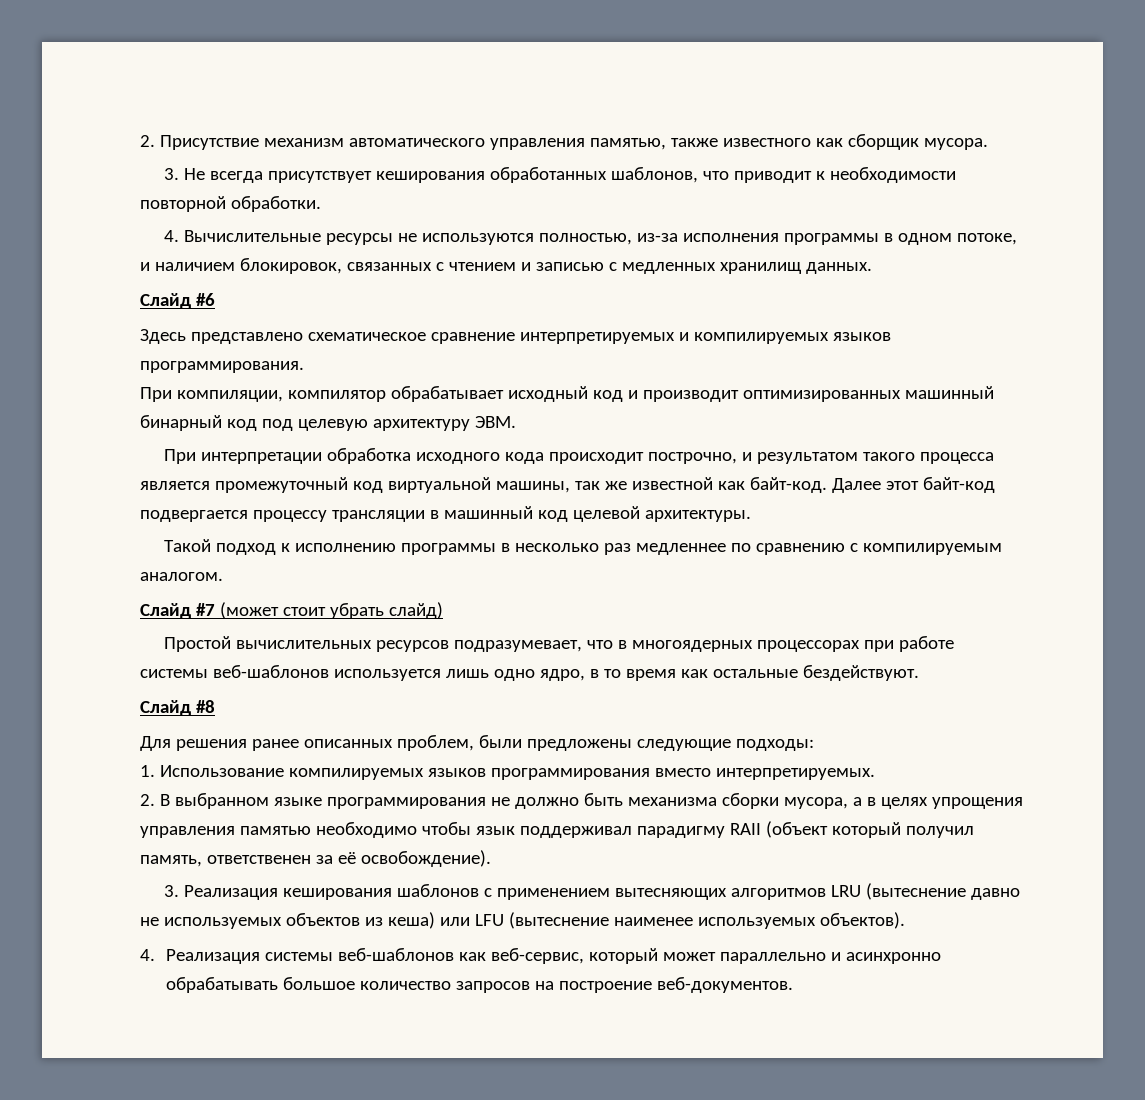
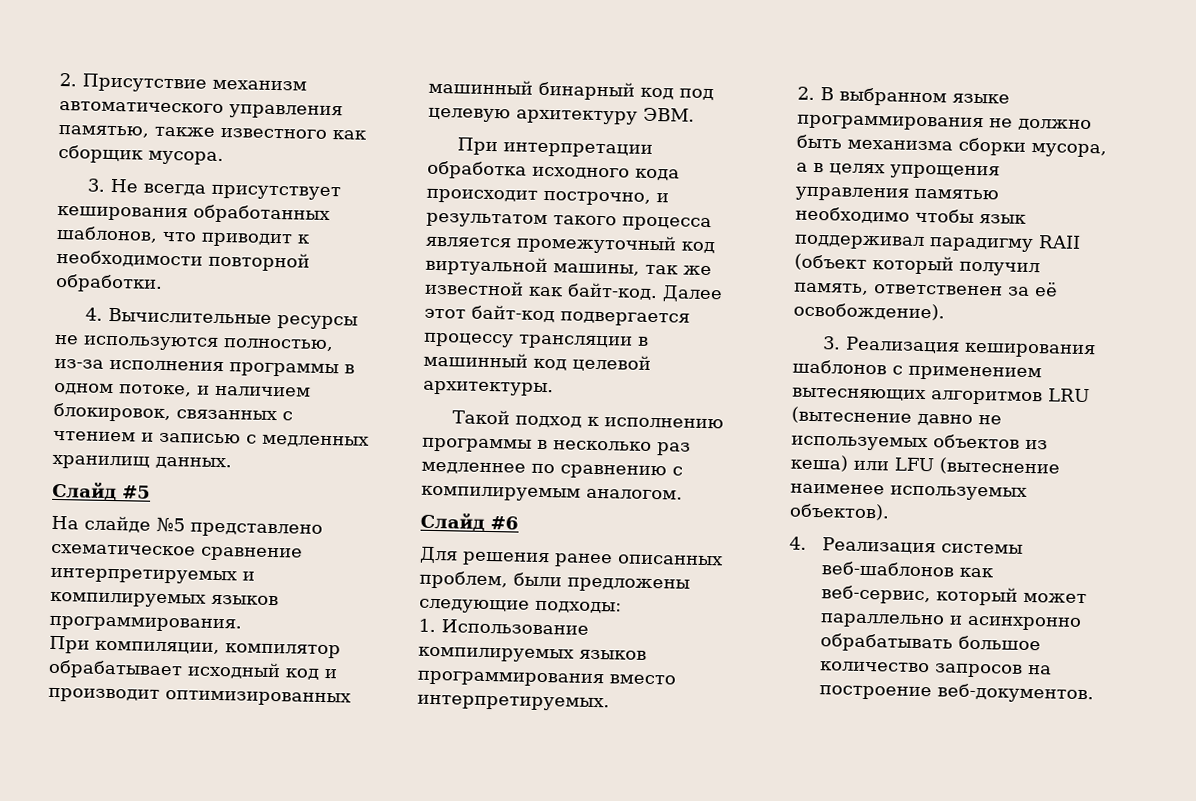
[195,293,215,306] [140,329,186,344] #6 // Здесь -> [122,485,151,499] [51,515,185,533] #5 // На слайде №5
[195,602,443,619] [164,636,955,652] [140,665,919,681] [140,700,215,716] #7 (может стоит убрать слайд) // Простой вычислительных ресурсов подразумевает, что в многоядерных процессорах при работе системы веб-шаблонов используется лишь одно ядро, в то время как остальные бездействуют. // Слайд #8 -> [490,516,519,530] #6

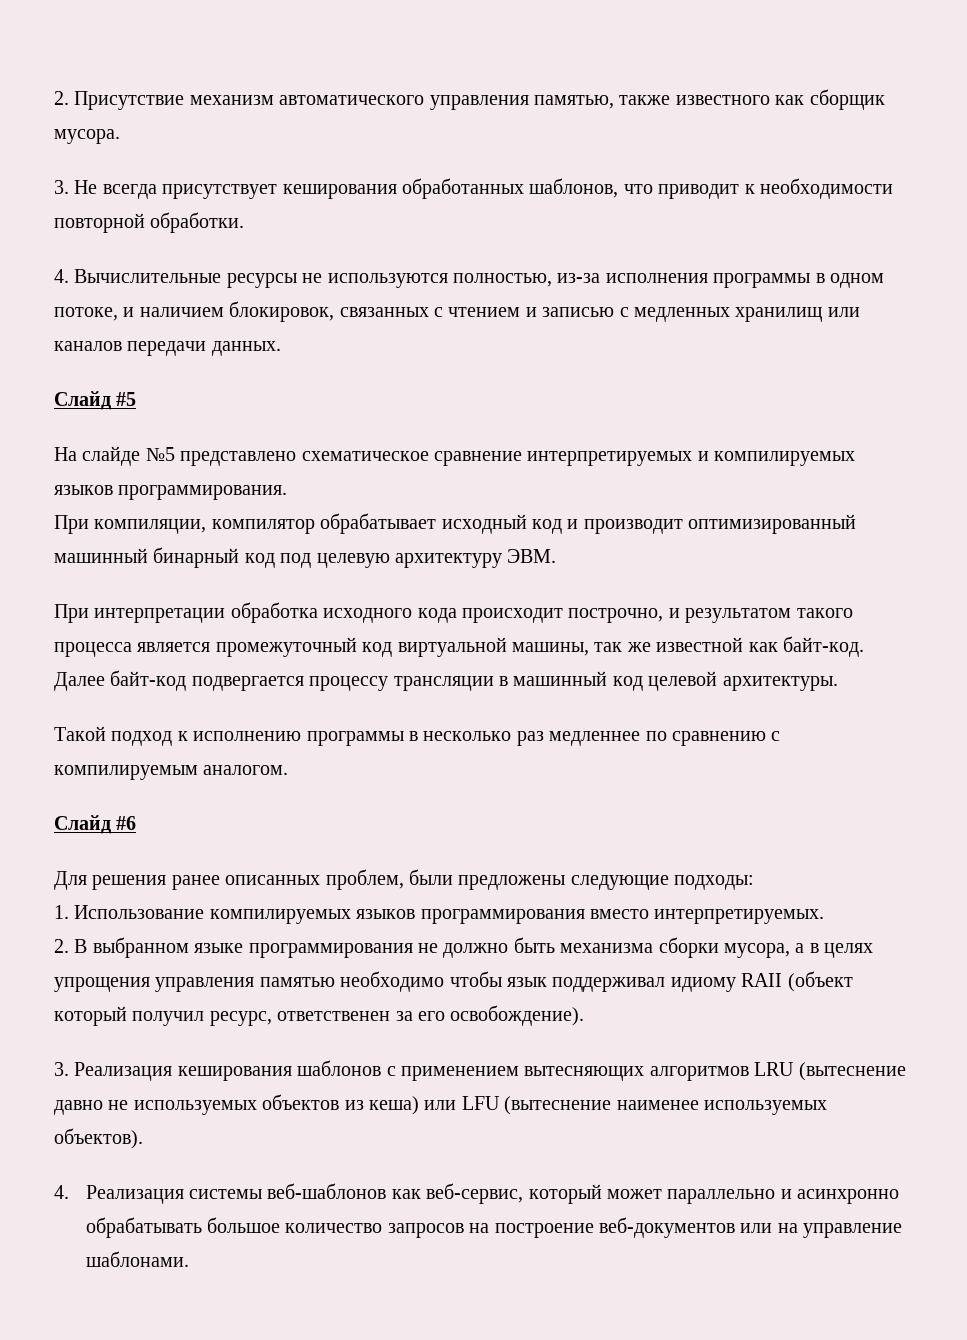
(150, 462) none -> [827,307,860,317] [54,341,207,356] или каналов передачи
[165,690,351,707] оптимизированных -> [688,514,857,534] оптимизированный
[424,308,466,319] этот -> (105, 681) none
[929,237,1034,253] парадигму -> [670,977,736,992] идиому
[794,282,869,295] память, -> [209,1011,272,1026] ресурс,
[1035,282,1058,297] её -> [418,1011,445,1021] его
[937,683,1095,704] веб-документов. -> [598,1217,903,1238] [85,1251,189,1267] веб-документов или на управление шаблонами.

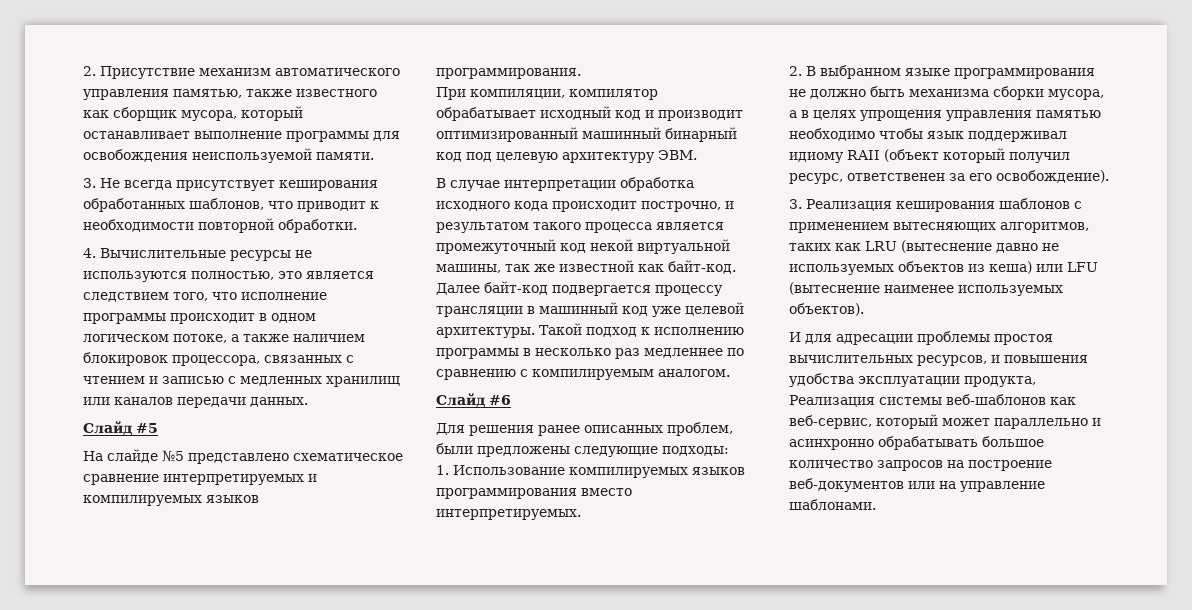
[54,129,120,144] мусора. -> [181,106,303,121] [83,131,400,142] [83,148,374,163] мусора, который останавливает выполнение программы для освобождения неиспользуемой памяти.
[557,273,884,288] [54,301,335,322] из-за исполнения программы в одном потоке, и наличием блокировок, -> [278,271,374,279] [83,292,327,302] [83,313,316,324] [83,334,365,343] [83,352,260,366] это является следствием того, что исполнение программы происходит в одном логическом потоке, а также наличием блокировок процессора,
[54,604,89,623] При -> [436,178,500,191] В случае
(393, 649) none -> [590,239,633,251] некой
(643, 683) none -> [652,306,681,317] уже
(838, 683) // -> (535, 332) none
[649,1066,749,1081] алгоритмов -> [1000,222,1089,233] [789,243,861,251] алгоритмов, таких как
[54,1185,69,1199] 4. -> [789,331,1053,345] [789,355,1088,366] [789,373,1036,387] И для адресации проблемы простоя вычислительных ресурсов, и повышения удобства эксплуатации продукта,

